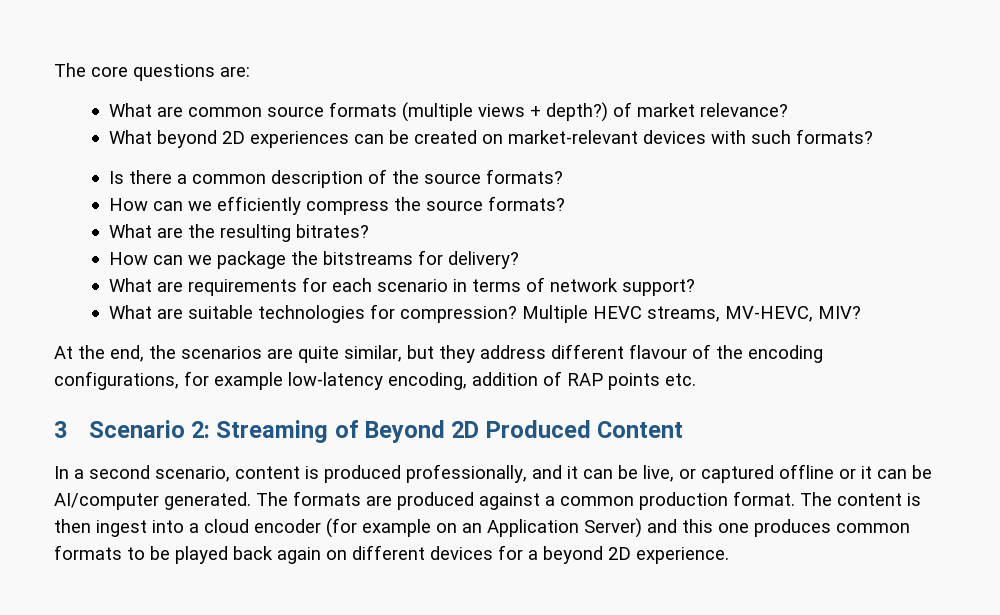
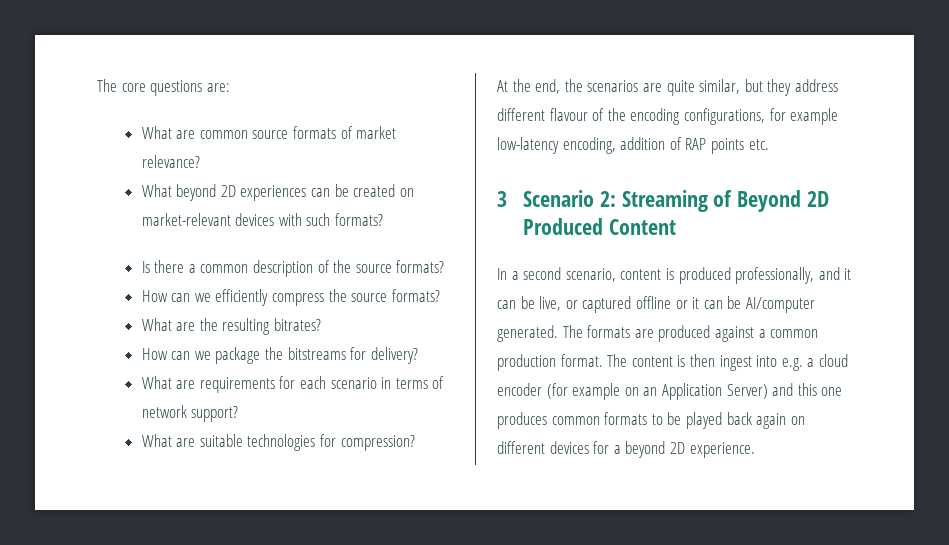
[402,102,609,122] (multiple views + depth?) -> (336, 132) none
[522,305,862,323] Multiple HEVC streams, MV-HEVC, MIV? -> (415, 443) none
(184, 526) none -> [781,358,803,371] e.g.

